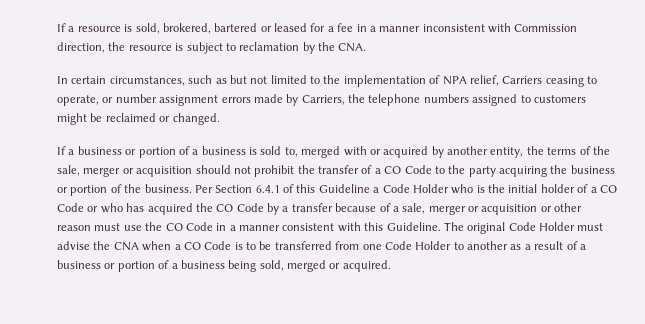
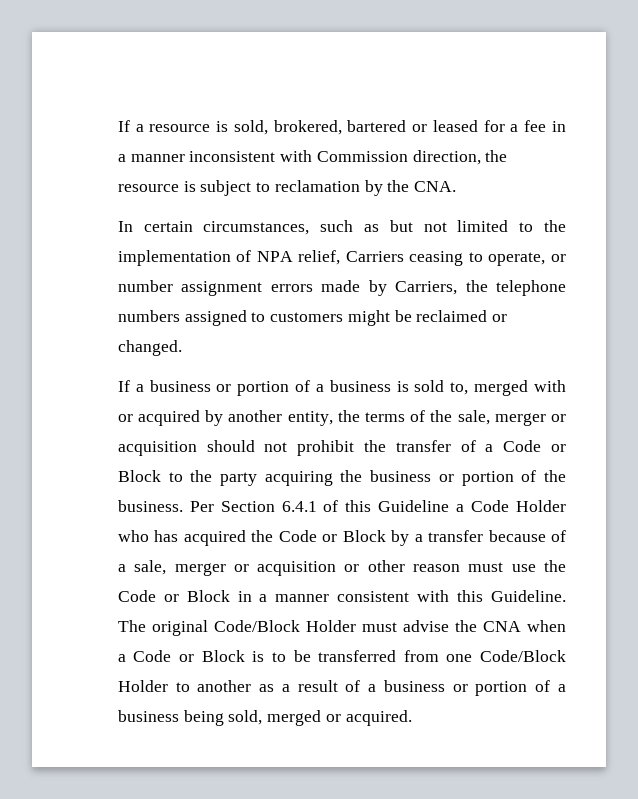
[384,165,432,174] CO Code -> [503,440,566,452] [117,470,161,482] Code or Block
[476,184,617,193] [57,203,264,215] is the initial holder of a CO Code or who has acquired the CO Code -> [154,530,386,546] has acquired the Code or Block
[165,222,213,231] CO Code -> [117,590,230,602] Code or Block
[508,222,536,231] Code -> [213,620,300,632] Code/Block
[183,241,232,250] CO Code -> [133,650,245,662] Code or Block
[384,241,412,250] Code -> [479,650,566,662] Code/Block

